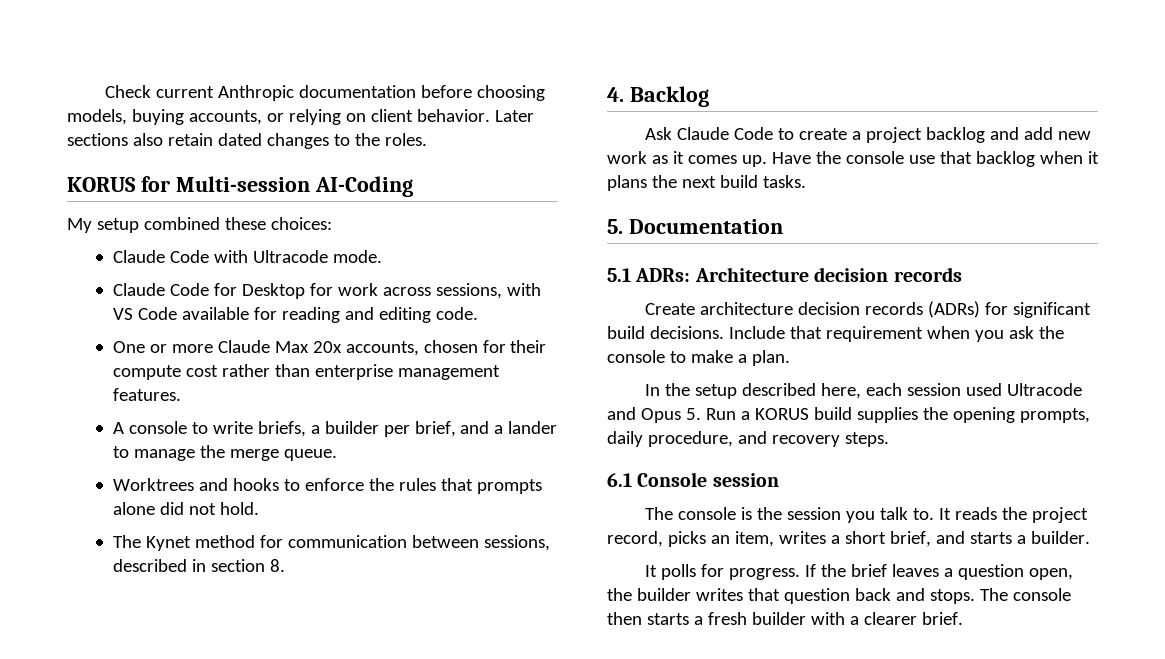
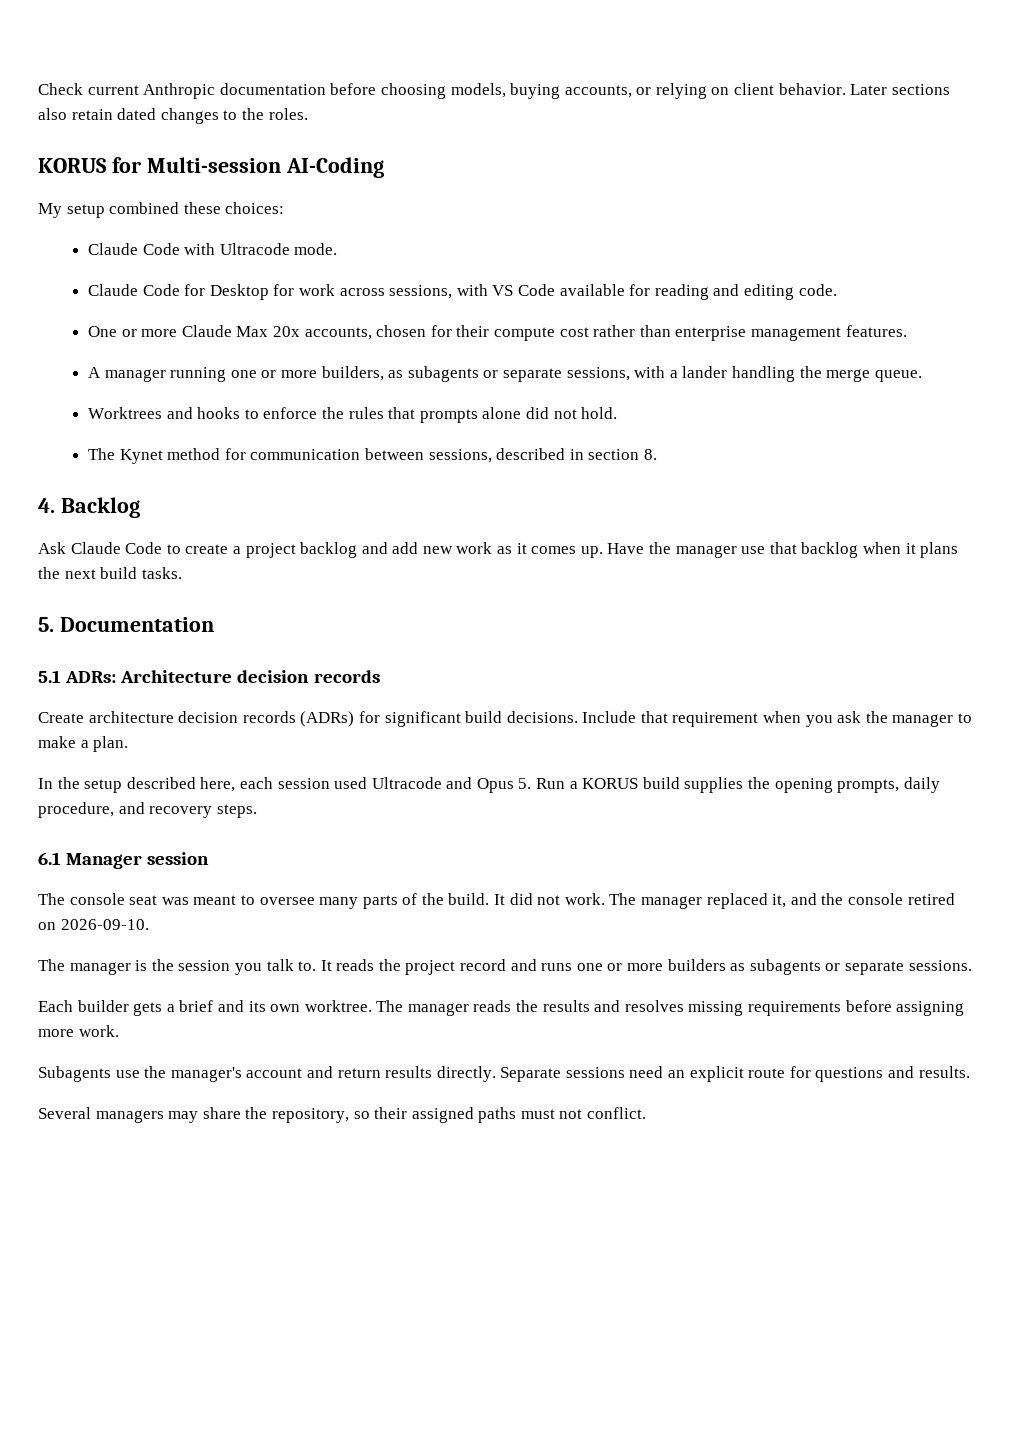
[128,421,558,437] [112,446,195,461] console to write briefs, a builder per brief, and a lander to manage -> [104,366,795,382] manager running one or more builders, as subagents or separate sessions, with a lander handling
[845,151,904,164] console -> [675,545,737,558] manager
[607,350,665,363] console -> [892,714,954,727] manager
[637,472,708,487] Console -> [66,853,143,869] Manager
(736, 513) none -> [129,893,955,909] [38,919,149,930] [38,959,131,975] seat was meant to oversee many parts of the build. It did not work. The manager replaced it, and the console retired on 2026-09-10. // The manager
[607,531,1090,547] [644,564,1073,580] [607,588,1071,604] [607,612,963,625] record, picks an item, writes a short brief, and starts a builder. // It polls for progress. If the brief leaves a question open, the builder writes that question back and stops. The console then starts a fresh builder with a clearer brief. -> [460,959,972,975] [38,1000,965,1016] [38,1025,119,1037] [38,1066,970,1082] [38,1107,647,1123] record and runs one or more builders as subagents or separate sessions. // Each builder gets a brief and its own worktree. The manager reads the results and resolves missing requirements before assigning more work. // Subagents use the manager's account and return results directly. Separate sessions need an explicit route for questions and results. // Several managers may share the repository, so their assigned paths must not conflict.

